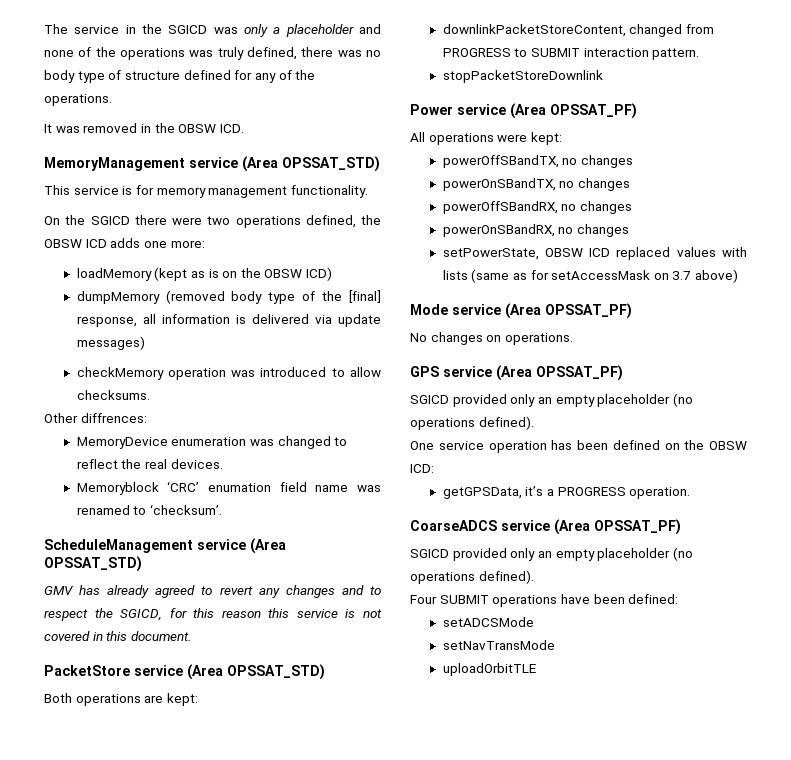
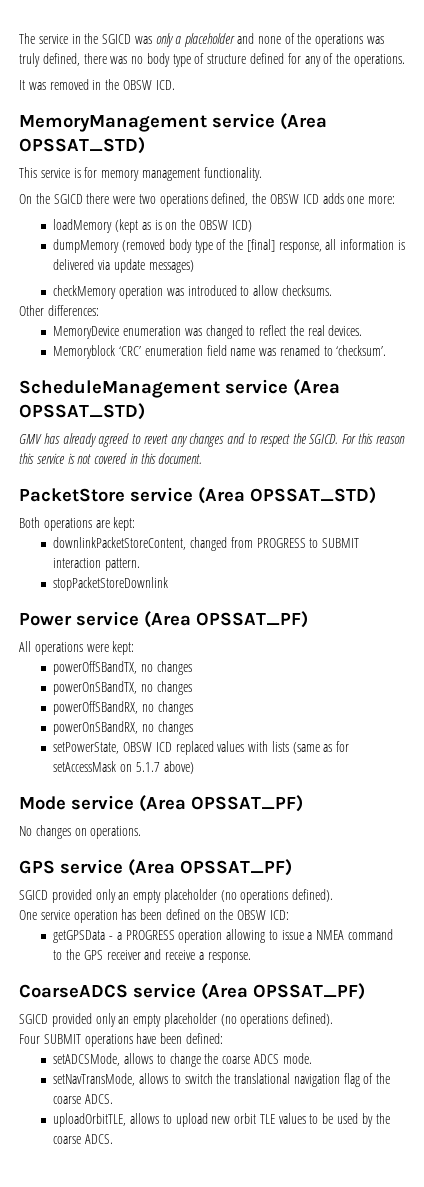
[80,413,147,423] diffrences: -> [47,305,99,316] differences:
[207,483,271,492] enumation -> [144,346,203,356] enumeration
[120,608,187,621] SGICD, for -> [309,434,357,444] SGICD. For
[672,271,692,280] 3.7 -> [135,762,160,772] 5.1.7
[442,486,691,499] getGPSData, it’s a PROGRESS operation. -> [53,929,393,943] [53,949,251,963] getGPSData - a PROGRESS operation allowing to issue a NMEA command to the GPS receiver and receive a response.
[442,617,534,627] [442,640,555,650] [442,663,536,676] setADCSMode // setNavTransMode // uploadOrbitTLE -> [53,1053,312,1067] [53,1073,391,1087] [53,1094,113,1104] [53,1113,390,1127] [53,1134,113,1144] setADCSMode, allows to change the coarse ADCS mode. // setNavTransMode, allows to switch the translational navigation flag of the coarse ADCS. // uploadOrbitTLE, allows to upload new orbit TLE values to be used by the coarse ADCS.

